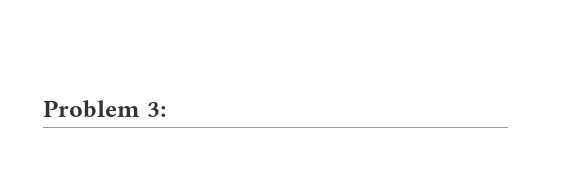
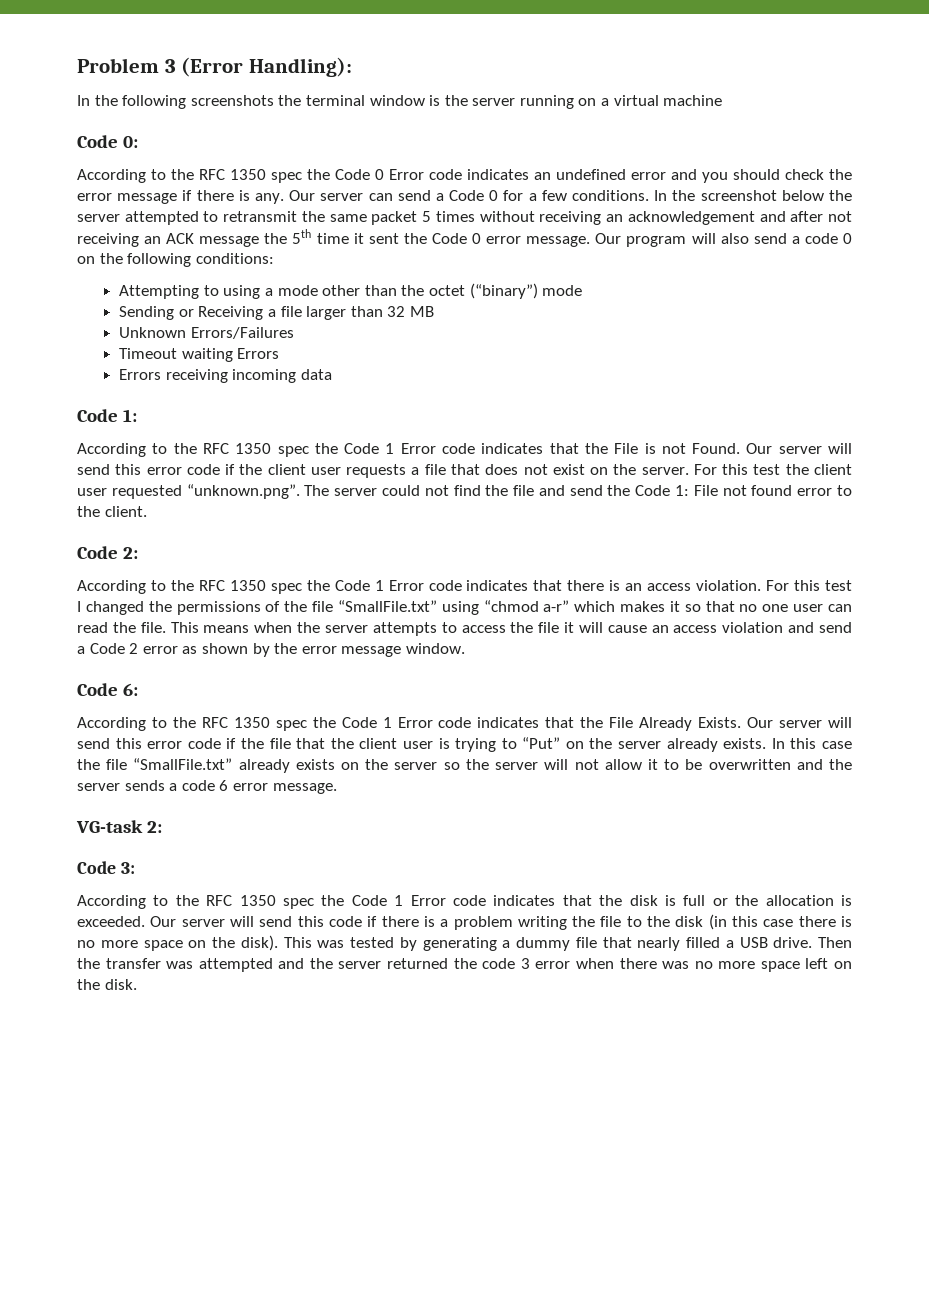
[146,102,166,117] 3: -> [164,57,352,77] [77,95,723,109] [77,135,139,148] [77,169,852,183] [77,190,852,204] [77,211,853,225] [77,229,852,247] [77,253,274,267] [119,283,583,299] [119,306,434,320] [119,327,294,339] [119,348,280,362] [119,369,333,383] [77,409,138,422] [77,443,852,457] [77,464,852,478] [77,484,852,499] [77,506,147,517] [77,546,139,559] [77,580,853,594] [77,600,853,615] [77,622,853,636] [77,643,465,657] [77,683,139,696] [77,717,852,731] [77,737,852,752] [77,758,853,773] [77,780,337,794] [76,820,163,833] [77,861,135,874] [77,895,852,909] [77,914,853,930] [77,935,852,951] [77,958,852,972] [77,979,137,990] 3 (Error Handling): // In the following screenshots the terminal window is the server running on a virtual machine // Code 0: // According to the RFC 1350 spec the Code 0 Error code indicates an undefined error and you should check the error message if there is any. Our server can send a Code 0 for a few conditions. In the screenshot below the server attempted to retransmit the same packet 5 times without receiving an acknowledgement and after not receiving an ACK message the 5th time it sent the Code 0 error message. Our program will also send a code 0 on the following conditions: // Attempting to using a mode other than the octet (“binary”) mode // Sending or Receiving a file larger than 32 MB // Unknown Errors/Failures // Timeout waiting Errors // Errors receiving incoming data // Code 1: // According to the RFC 1350 spec the Code 1 Error code indicates that the File is not Found. Our server will send this error code if the client user requests a file that does not exist on the server. For this test the client user requested “unknown.png”. The server could not find the file and send the Code 1: File not found error to the client. // Code 2: // According to the RFC 1350 spec the Code 1 Error code indicates that there is an access violation. For this test I changed the permissions of the file “SmallFile.txt” using “chmod a-r” which makes it so that no one user can read the file. This means when the server attempts to access the file it will cause an access violation and send a Code 2 error as shown by the error message window. // Code 6: // According to the RFC 1350 spec the Code 1 Error code indicates that the File Already Exists. Our server will send this error code if the file that the client user is trying to “Put” on the server already exists. In this case the file “SmallFile.txt” already exists on the server so the server will not allow it to be overwritten and the server sends a code 6 error message. // VG-task 2: // Code 3: // According to the RFC 1350 spec the Code 1 Error code indicates that the disk is full or the allocation is exceeded. Our server will send this code if there is a problem writing the file to the disk (in this case there is no more space on the disk). This was tested by generating a dummy file that nearly filled a USB drive. Then the transfer was attempted and the server returned the code 3 error when there was no more space left on the disk.

